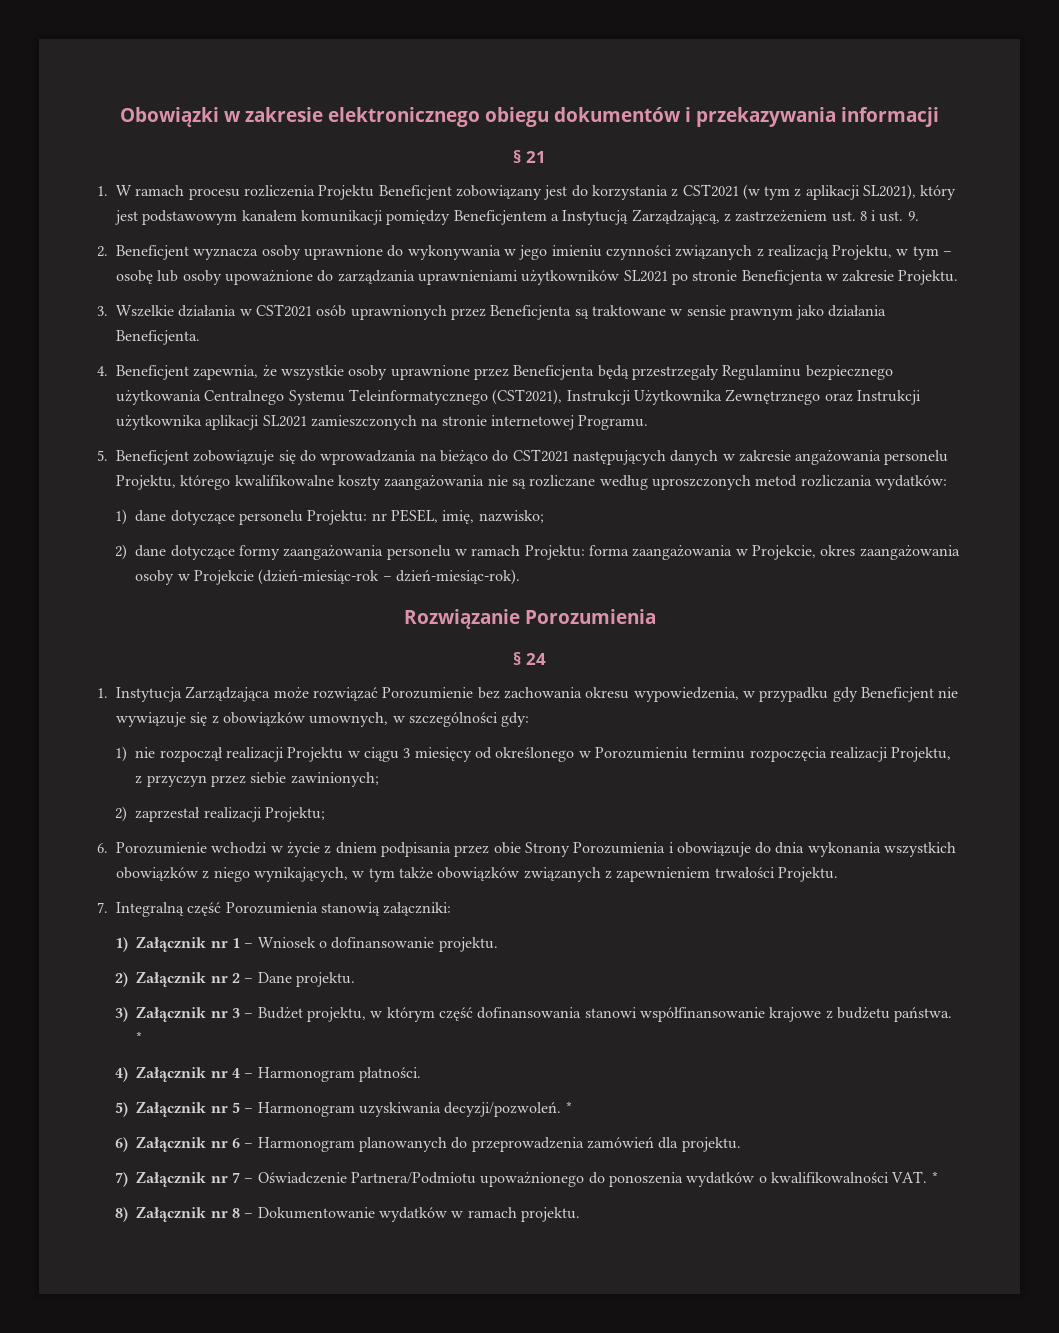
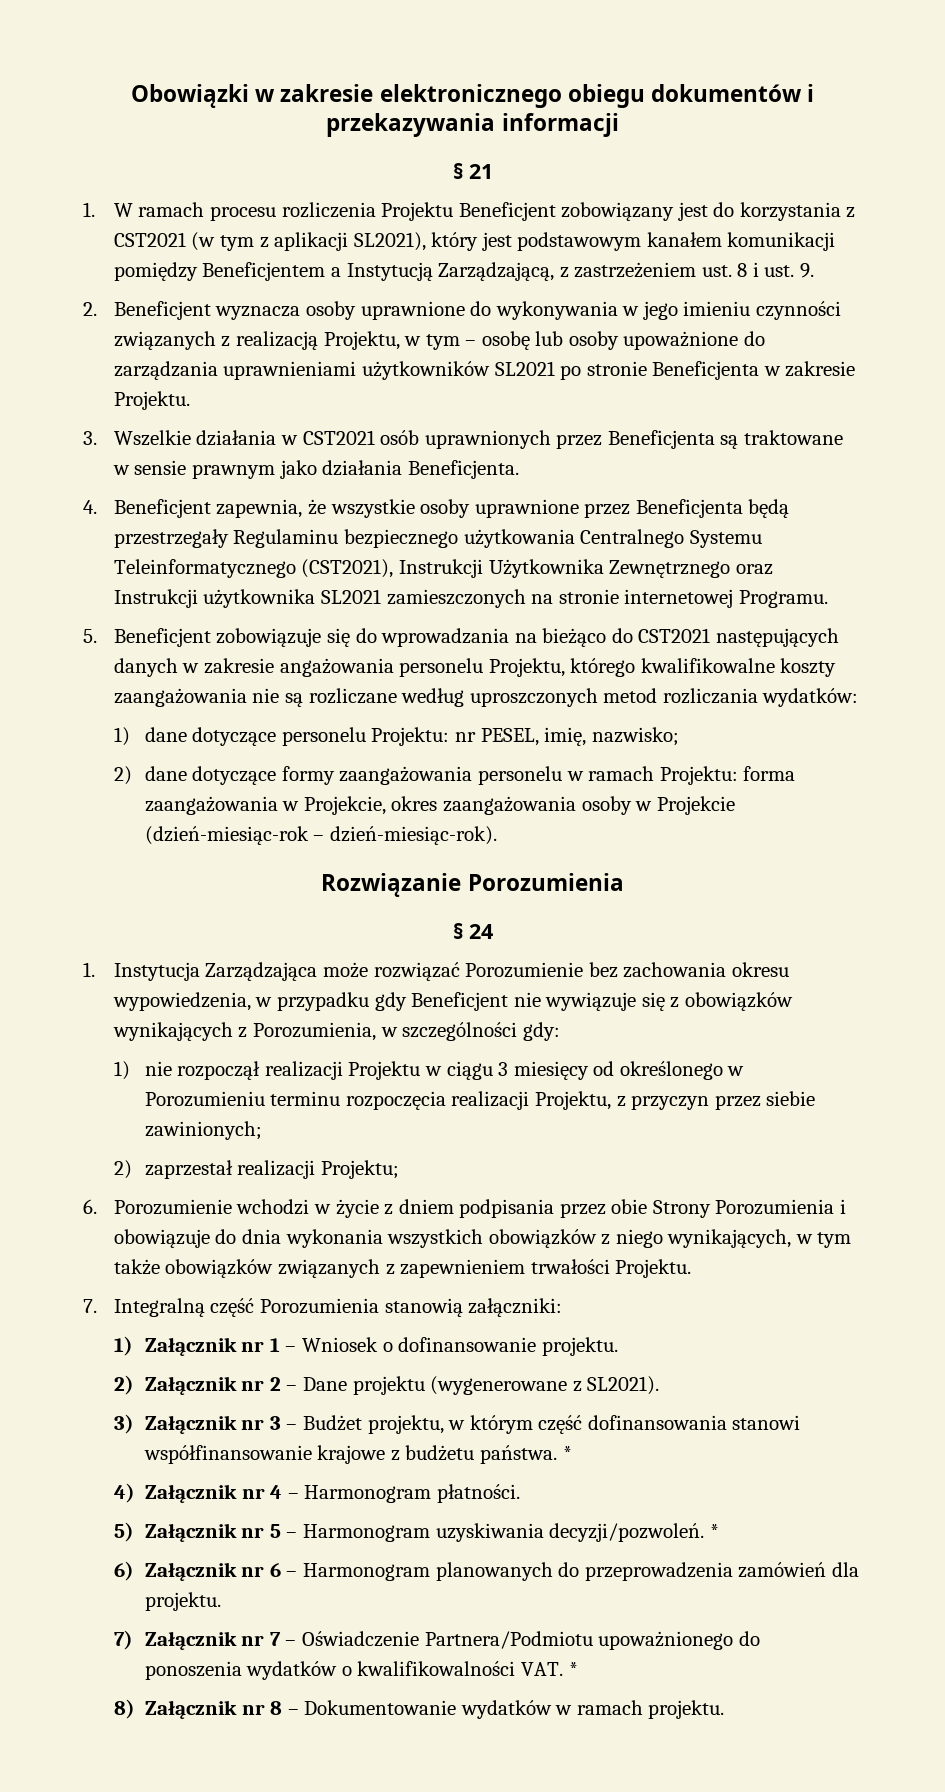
[205,415,260,430] aplikacji -> (316, 598) none
[309,712,389,727] umownych, -> [112,1022,376,1041] wynikających z Porozumienia,
[296,972,356,987] projektu. -> [352,1376,660,1395] projektu (wygenerowane z SL2021).

